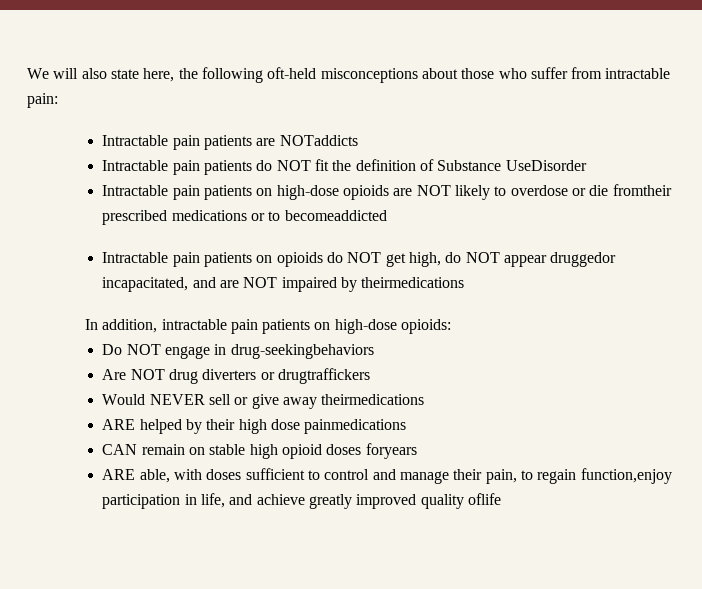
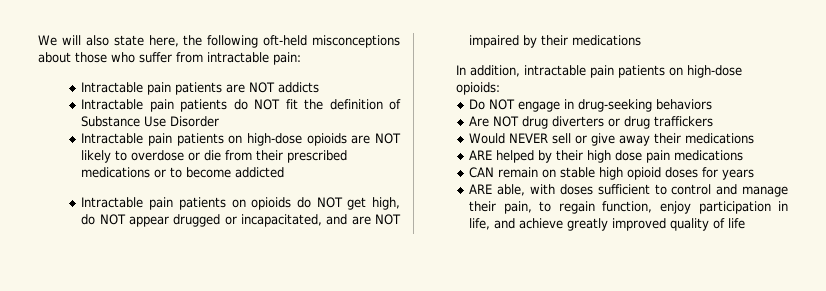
[279,135,358,146] NOTaddicts -> [249,82,320,93] NOT addicts
[505,160,587,171] UseDisorder -> [144,116,220,127] Use Disorder
[612,184,672,196] fromtheir -> [225,150,284,161] from their
[284,210,387,221] becomeaddicted -> [186,167,285,178] become addicted
[550,252,617,267] druggedor -> [173,214,237,227] drugged or
[361,277,465,288] theirmedications -> [541,35,642,46] their medications
[230,344,374,359] drug-seekingbehaviors -> [578,99,713,112] drug-seeking behaviors
[278,368,371,384] drugtraffickers -> [624,116,714,129] drug traffickers
[321,394,425,405] theirmedications -> [654,133,755,144] their medications
[304,419,407,434] painmedications -> [646,150,744,163] pain medications
[365,443,417,459] foryears -> [702,167,755,180] for years
[580,468,672,484] function,enjoy -> [602,201,691,214] function, enjoy
[468,493,502,505] oflife -> [713,218,746,229] of life

